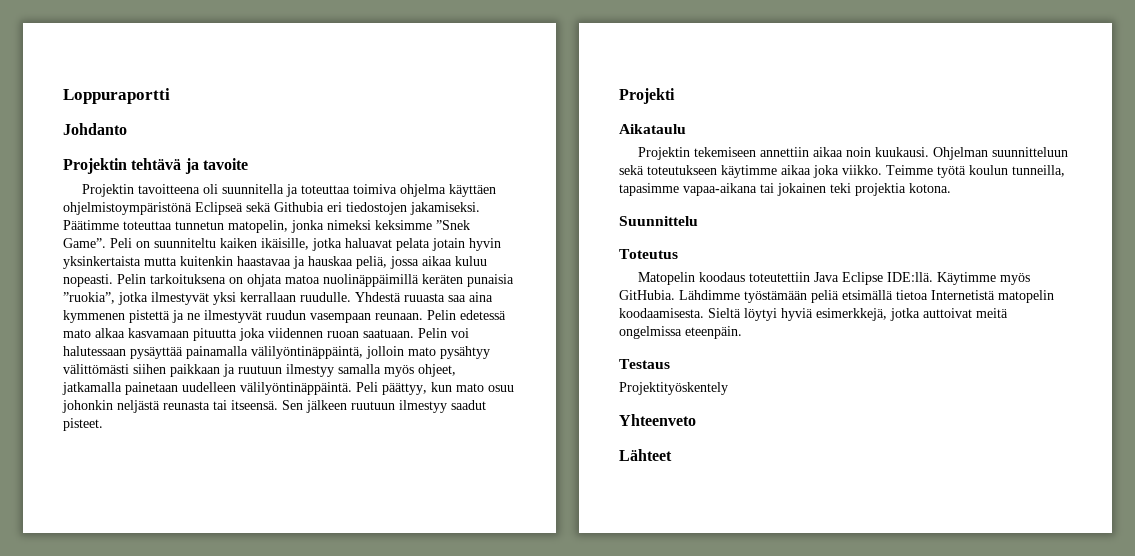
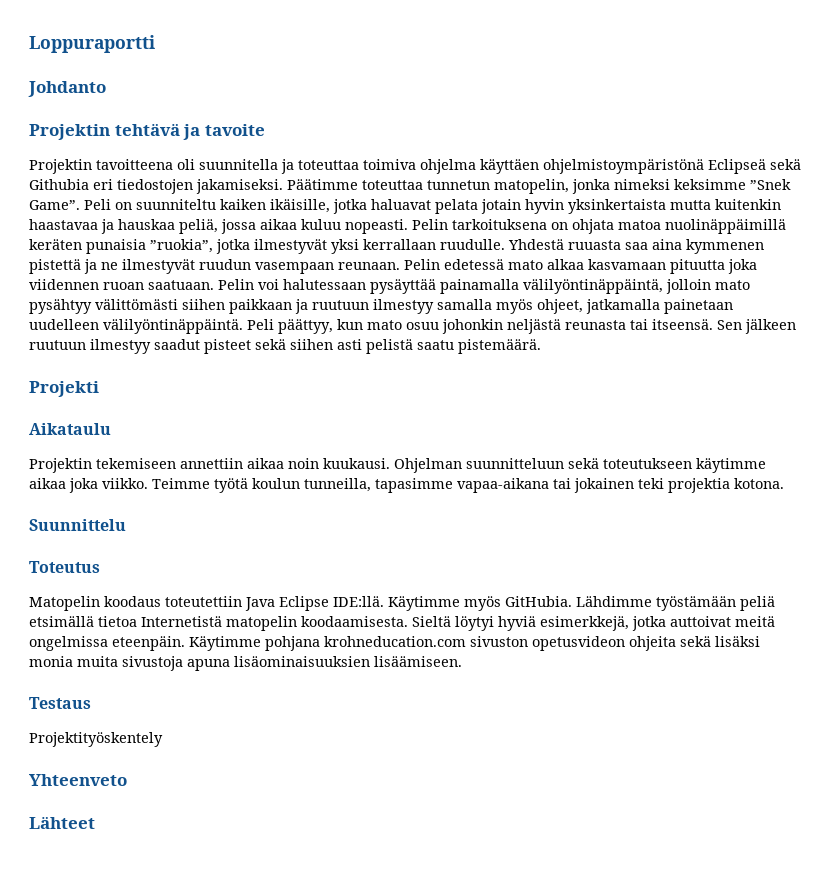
[63,418,103,431] pisteet. -> [204,339,541,354] pisteet sekä siihen asti pelistä saatu pistemäärä.
(742, 332) none -> [189,636,760,651] [29,656,462,671] Käytimme pohjana krohneducation.com sivuston opetusvideon ohjeita sekä lisäksi monia muita sivustoja apuna lisäominaisuuksien lisäämiseen.

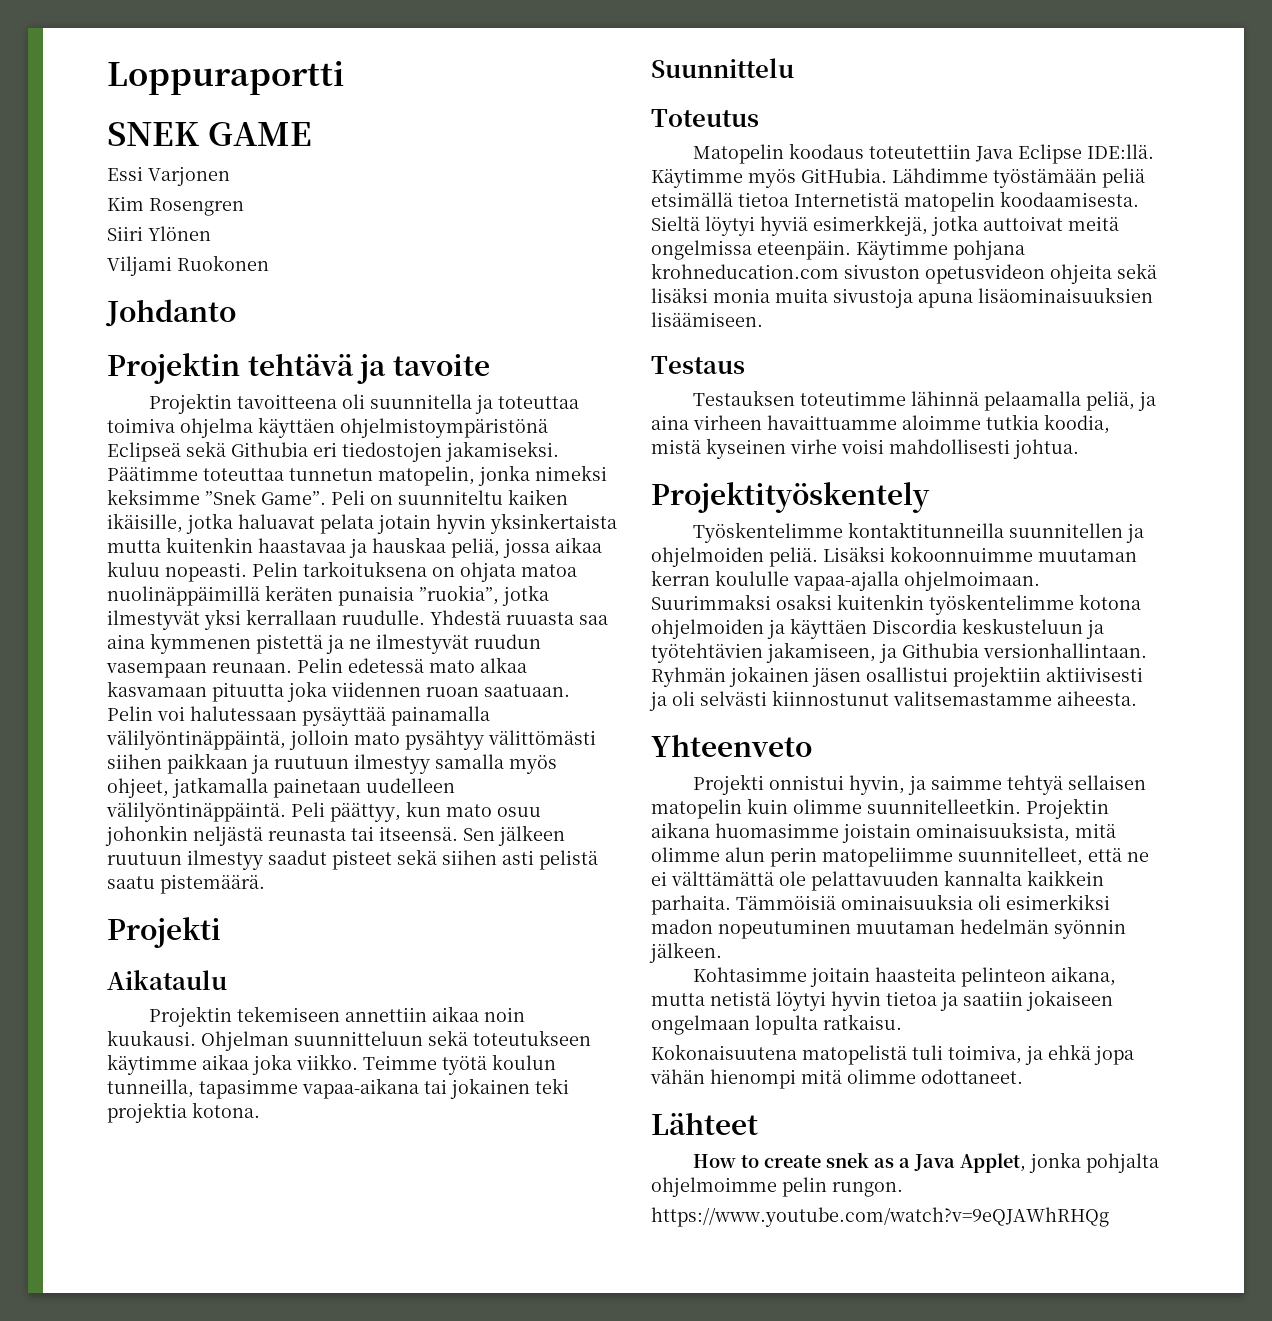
(155, 44) none -> [107,122,312,146] [107,166,230,186] [107,196,244,216] [107,226,211,241] [107,255,269,276] // SNEK GAME // Essi Varjonen // Kim Rosengren // Siiri Ylönen // Viljami Ruokonen
[29,732,163,747] [29,774,127,786] [29,816,95,829] Projektityöskentely // Yhteenveto // Lähteet -> [693,390,1157,411] [651,414,1110,434] [651,438,1079,459] [651,482,930,513] [693,522,1145,543] [651,546,1137,567] [651,570,1040,591] [651,594,1141,615] [651,618,1104,639] [651,642,1147,663] [651,666,1143,687] [649,690,1137,711] [651,734,812,757] [693,774,1147,795] [651,798,1109,819] [651,822,1116,843] [651,847,1149,867] [651,870,1104,891] [651,894,1110,915] [651,919,1126,939] [649,942,722,963] [693,966,1117,987] [651,990,1113,1011] [651,1014,902,1035] [651,1044,1134,1065] [650,1069,1023,1089] [651,1112,758,1135] [693,1152,1160,1173] [651,1177,903,1197] [651,1207,1109,1227] Testauksen toteutimme lähinnä pelaamalla peliä, ja aina virheen havaittuamme aloimme tutkia koodia, mistä kyseinen virhe voisi mahdollisesti johtua. // Projektityöskentely // Työskentelimme kontaktitunneilla suunnitellen ja ohjelmoiden peliä. Lisäksi kokoonnuimme muutaman kerran koululle vapaa-ajalla ohjelmoimaan. Suurimmaksi osaksi kuitenkin työskentelimme kotona ohjelmoiden ja käyttäen Discordia keskusteluun ja työtehtävien jakamiseen, ja Githubia versionhallintaan. Ryhmän jokainen jäsen osallistui projektiin aktiivisesti ja oli selvästi kiinnostunut valitsemastamme aiheesta. // Yhteenveto // Projekti onnistui hyvin, ja saimme tehtyä sellaisen matopelin kuin olimme suunnitelleetkin. Projektin aikana huomasimme joistain ominaisuuksista, mitä olimme alun perin matopeliimme suunnitelleet, että ne ei välttämättä ole pelattavuuden kannalta kaikkein parhaita. Tämmöisiä ominaisuuksia oli esimerkiksi madon nopeutuminen muutaman hedelmän syönnin jälkeen. // Kohtasimme joitain haasteita pelinteon aikana, mutta netistä löytyi hyvin tietoa ja saatiin jokaiseen ongelmaan lopulta ratkaisu. // Kokonaisuutena matopelistä tuli toimiva, ja ehkä jopa vähän hienompi mitä olimme odottaneet. // Lähteet // How to create snek as a Java Applet, jonka pohjalta ohjelmoimme pelin rungon. // https://www.youtube.com/watch?v=9eQJAWhRHQg

